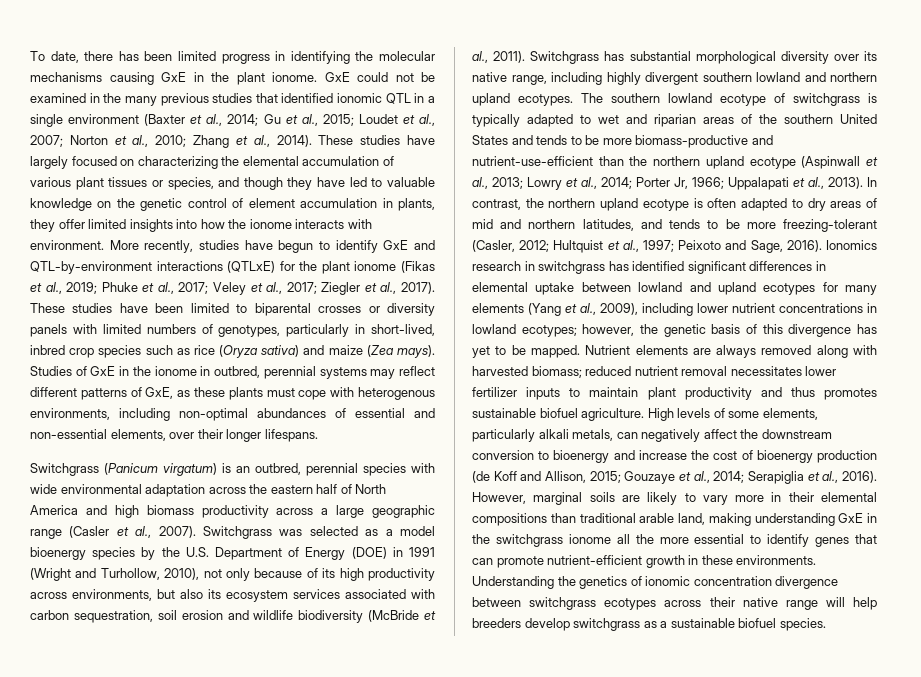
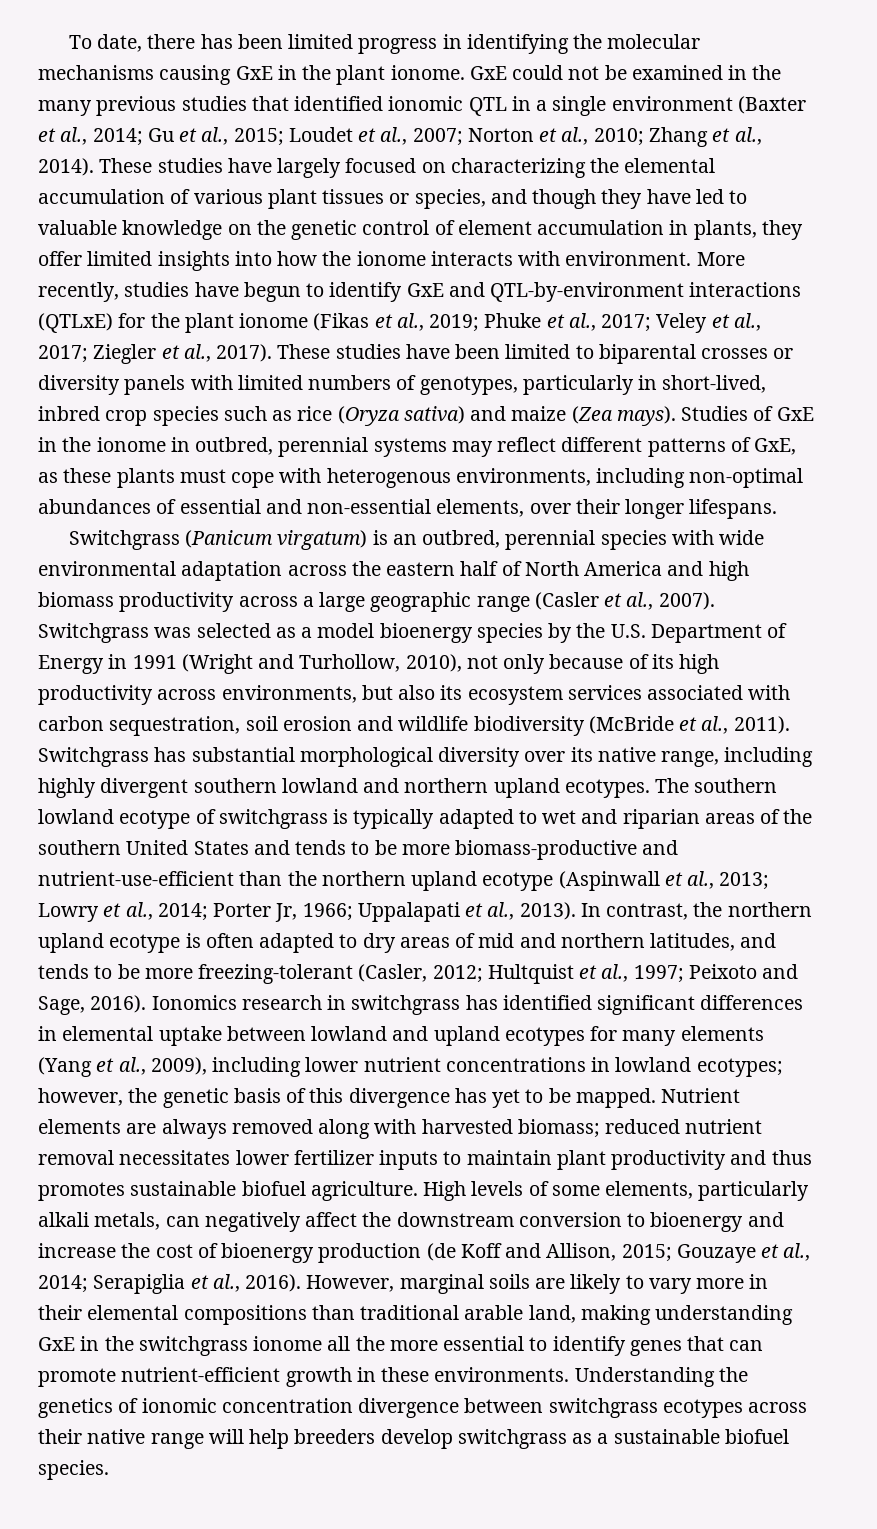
[351,547,387,559] (DOE) -> (104, 664) none

